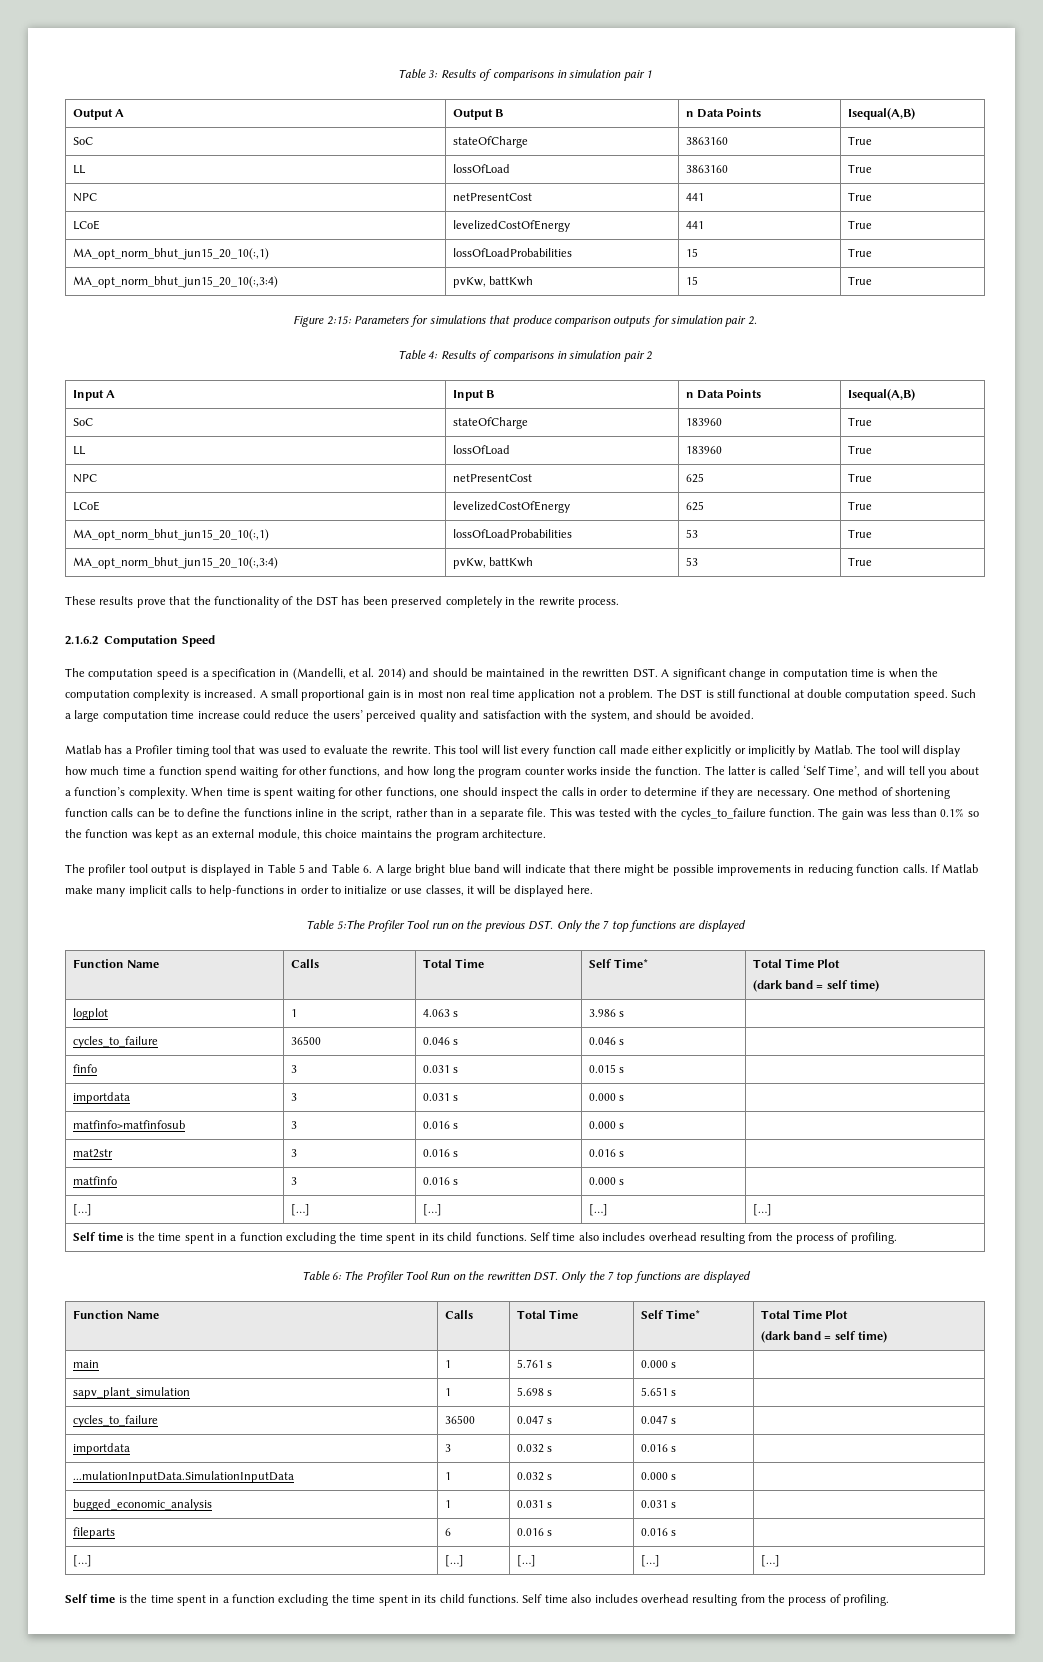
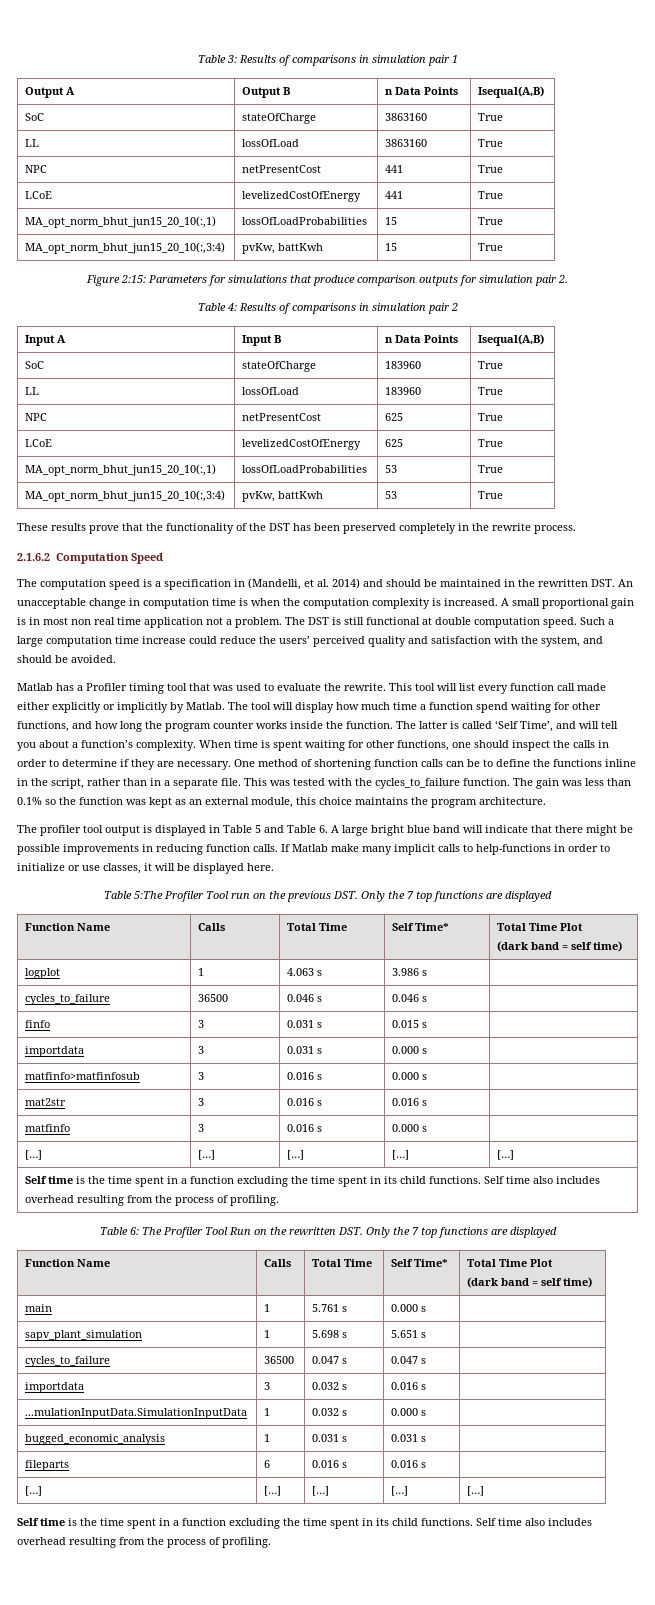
[661,668,726,680] A significant -> [618,579,633,587] [17,598,86,609] An unacceptable

